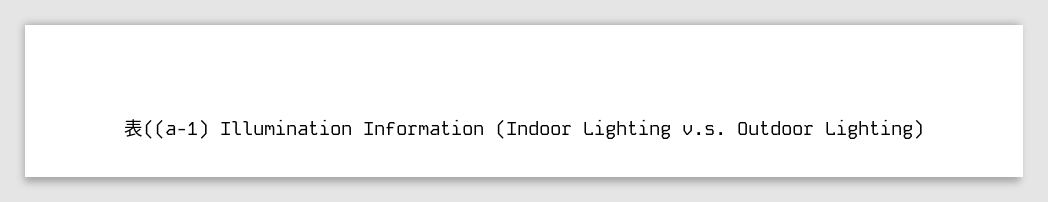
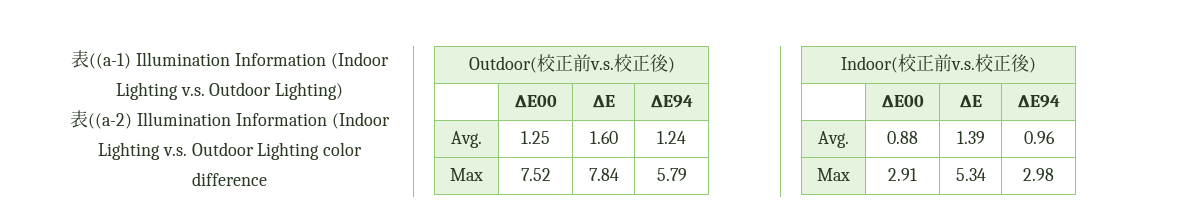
(924, 129) none -> [70,110,390,129] [97,142,363,160] [192,172,267,186] [468,54,675,73] [514,95,557,108] [592,95,615,108] [650,95,693,108] [451,131,482,148] [521,131,550,144] [589,131,618,144] [657,131,686,144] [450,168,483,181] [520,168,551,181] [588,168,619,181] [656,168,687,181] [841,54,1036,73] [881,95,924,108] [959,95,982,108] [1017,95,1060,108] [818,131,849,148] [887,131,918,144] [956,131,985,144] [1023,131,1055,144] [817,168,850,181] [888,168,917,181] [955,168,986,181] [1023,168,1054,181] // 表((a-2) Illumination Information (Indoor Lighting v.s. Outdoor Lighting color difference // Outdoor(校正前v.s.校正後) // | ∆E00 | ∆E | ∆E94 // Avg. | 1.25 | 1.60 | 1.24 // Max | 7.52 | 7.84 | 5.79 // Indoor(校正前v.s.校正後) // | ∆E00 | ∆E | ∆E94 // Avg. | 0.88 | 1.39 | 0.96 // Max | 2.91 | 5.34 | 2.98

